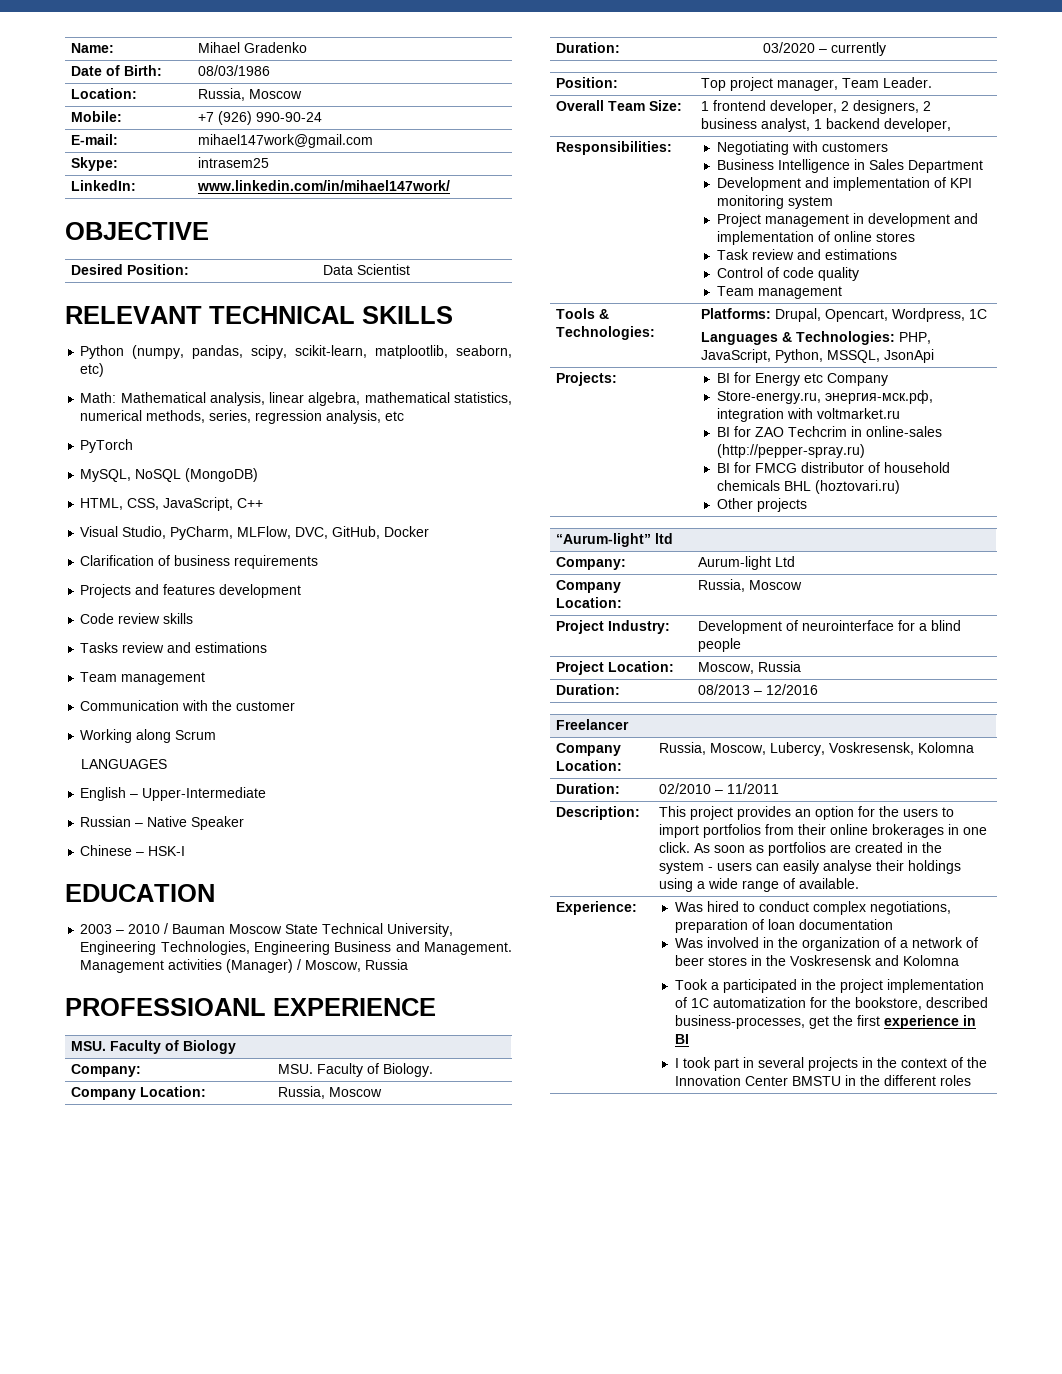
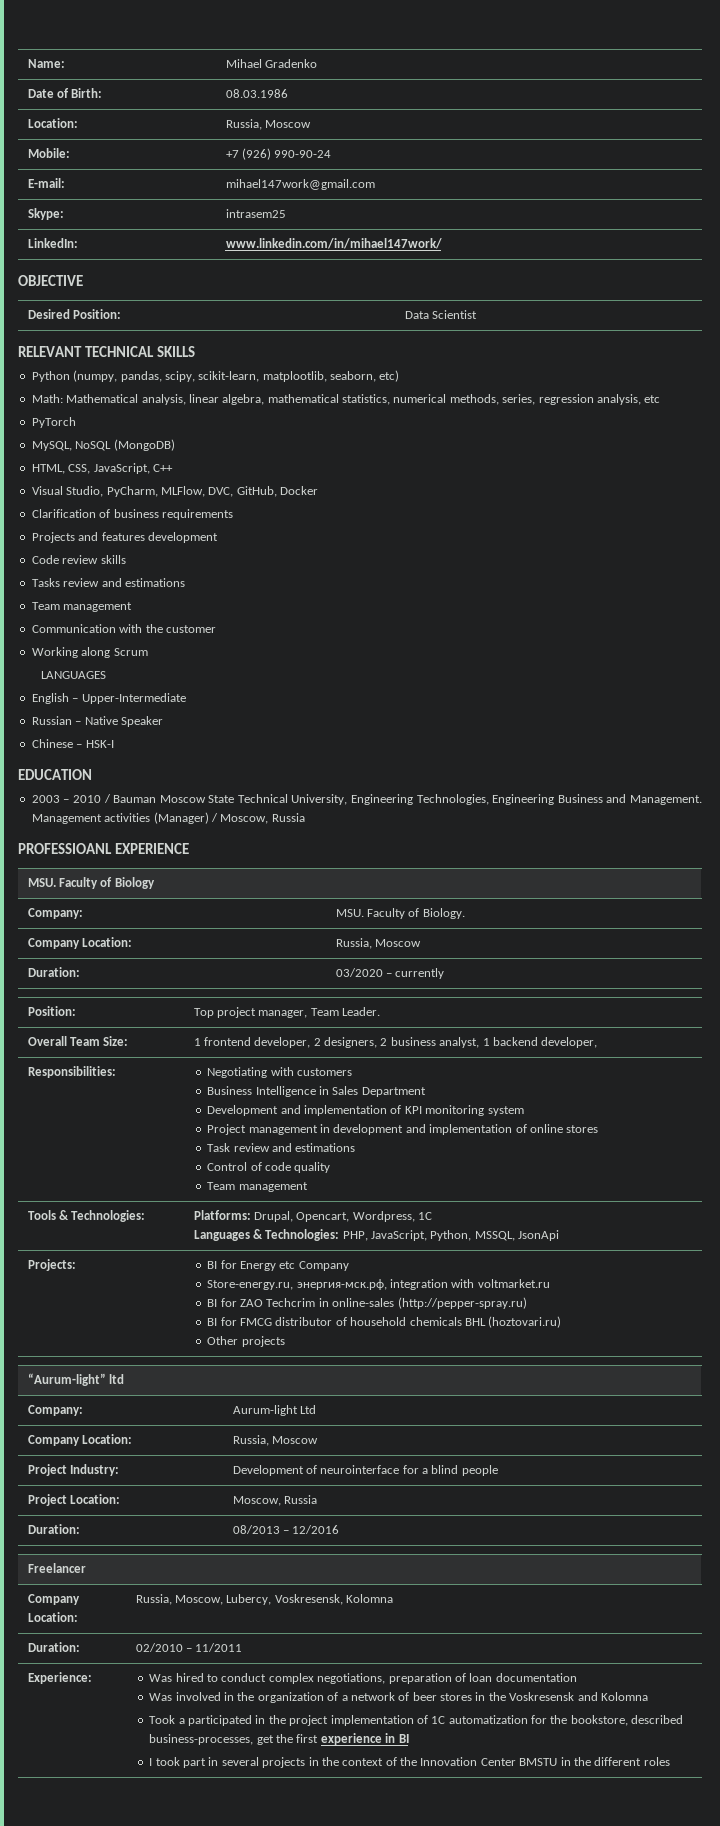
[198,65,271,76] 08/03/1986 -> [225,89,288,98] 08.03.1986
[556,806,641,820] [659,806,955,820] [659,824,988,838] [659,842,943,856] [659,860,962,874] [659,878,860,892] // Description: | This project provides an option for the users to import portfolios from their online brokerages in one click. As soon as portfolios are created in the system - users can easily analyse their holdings using a wide range of available. -> (243, 1647) none

